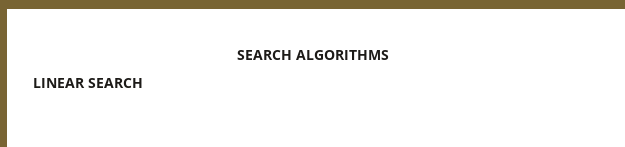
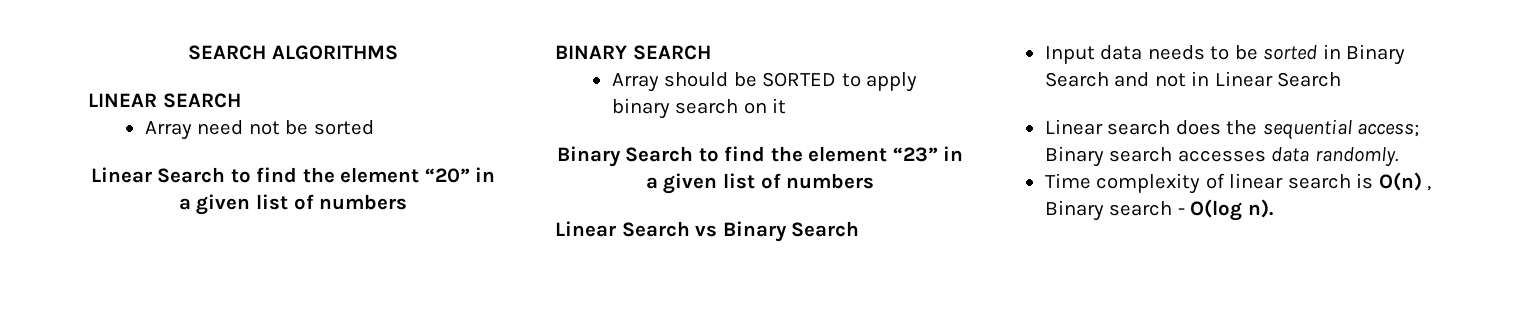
(143, 83) none -> [144,120,374,140] [90,167,496,183] [178,194,408,215] [555,45,711,60] [611,72,918,92] [611,98,787,119] [556,146,964,167] [645,173,875,194] [555,221,860,242] [1044,44,1406,65] [1044,71,1342,87] [1044,119,1420,140] [1044,146,1398,167] [1044,172,1432,194] [1044,199,1273,221] // Array need not be sorted // Linear Search to find the element “20” in a given list of numbers // BINARY SEARCH // Array should be SORTED to apply binary search on it // Binary Search to find the element “23” in a given list of numbers // Linear Search vs Binary Search // Input data needs to be sorted in Binary Search and not in Linear Search // Linear search does the sequential access; Binary search accesses data randomly. // Time complexity of linear search is O(n) , Binary search - O(log n).

